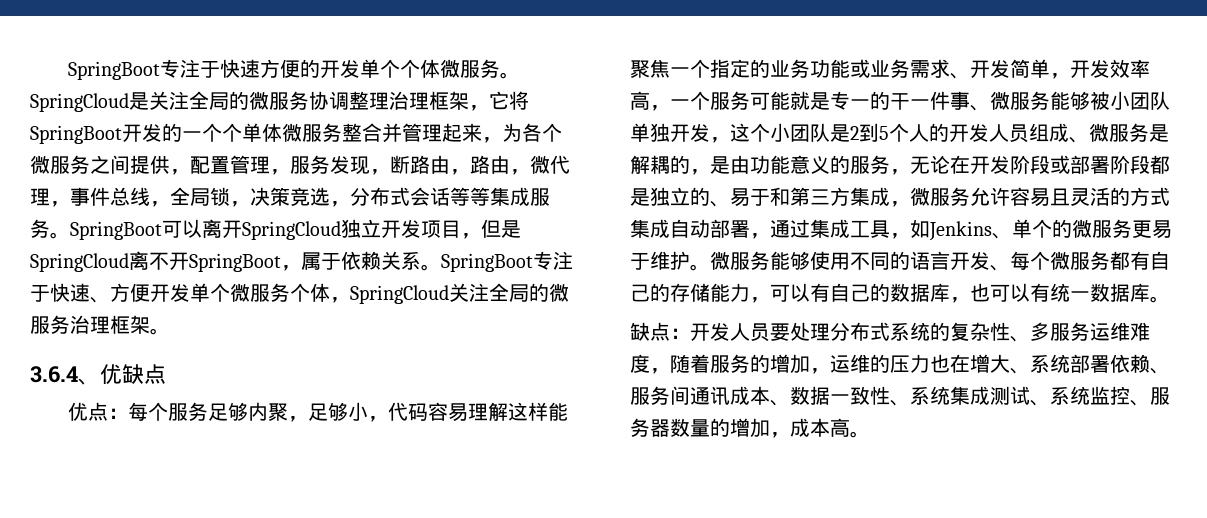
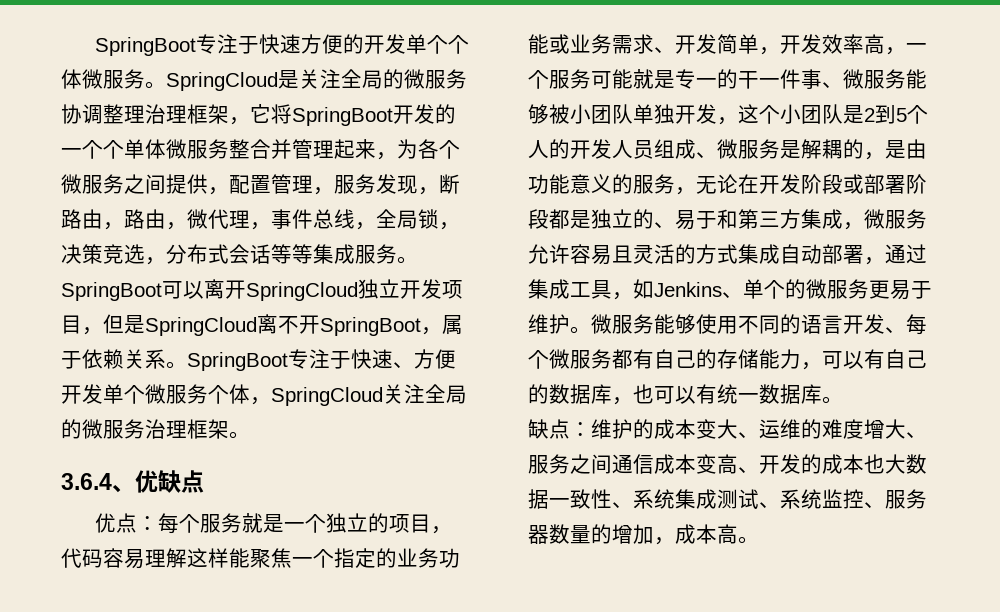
[208,402,369,422] 足够内聚，足够小 -> [241,513,431,533] 就是一个独立的项目
[690,322,1150,342] [630,354,1170,374] [630,386,790,406] 开发人员要处理分布式系统的复杂性、多服务运维难度，随着服务的增加，运维的压力也在增大、系统部署依赖、服务间通讯成本、 -> [591,419,927,439] [528,454,906,474] 维护的成本变大、运维的难度增大、服务之间通信成本变高、开发的成本也大

